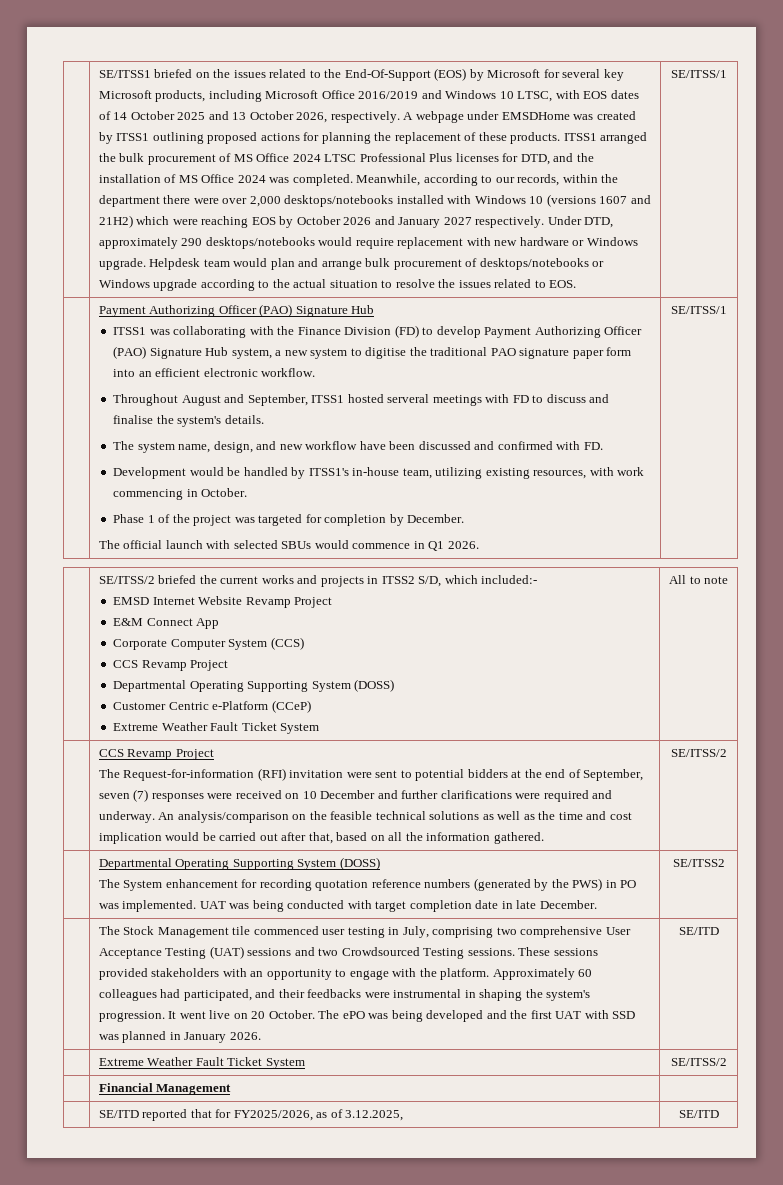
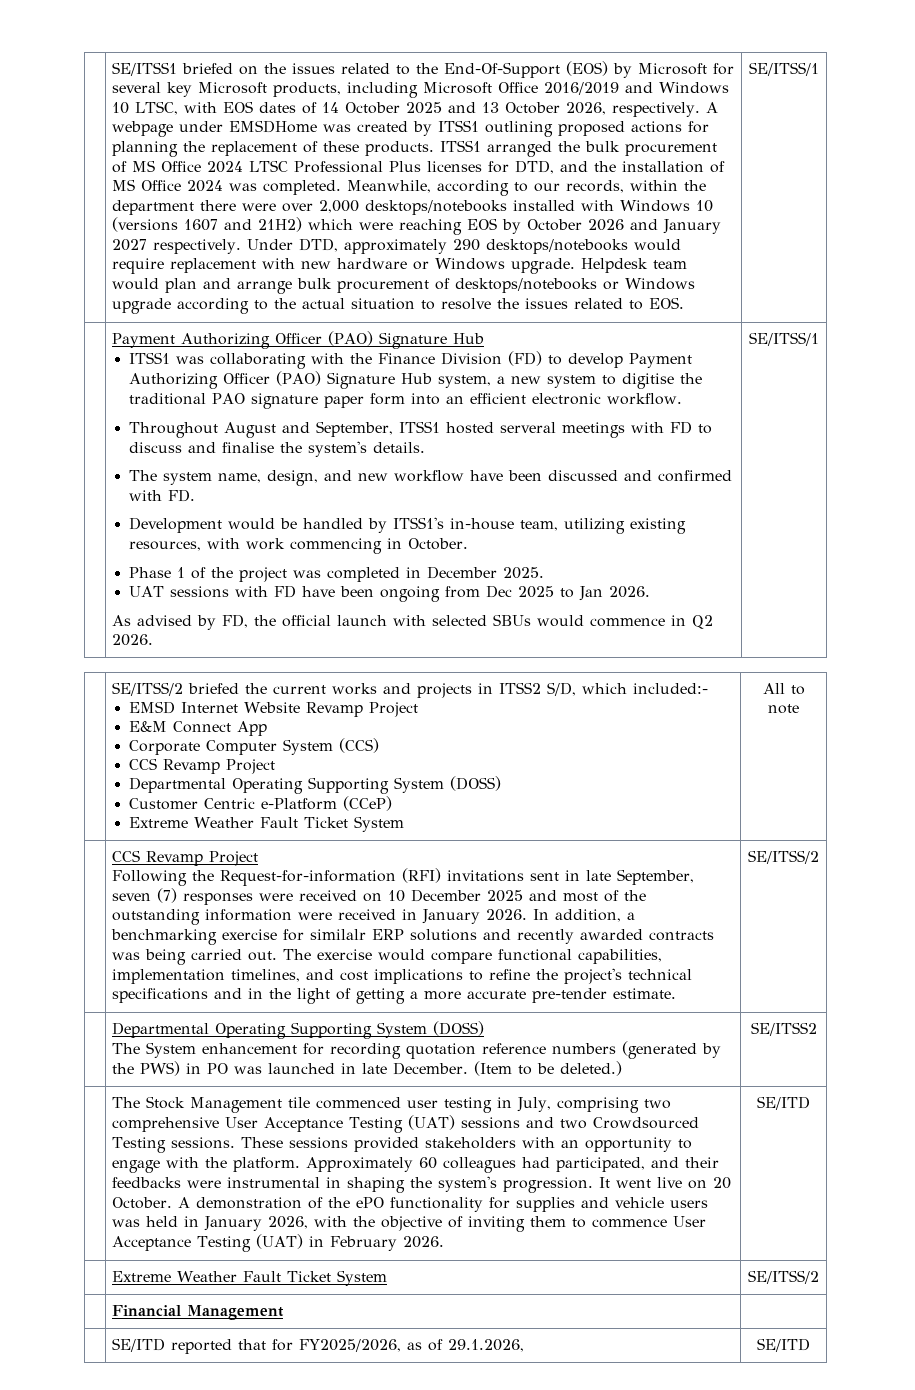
[258,514,465,526] [98,540,120,549] targeted for completion by December. // The -> [327,566,545,582] [129,585,651,602] [111,614,276,630] completed in December 2025. // UAT sessions with FD have been ongoing from Dec 2025 to Jan 2026. // As advised by FD, the
[428,541,445,551] Q1 -> [691,615,713,629] Q2
[98,768,581,781] The Request-for-information (RFI) invitation were sent to potential bidders at the end of -> [111,868,611,886] Following the Request-for-information (RFI) invitations sent in late
[377,790,613,802] [98,811,632,823] [98,832,544,844] and further clarifications were required and underway. An analysis/comparison on the feasible technical solutions as well as the time and cost implication would be carried out after that, based on all the information gathered. -> [486,890,646,902] [111,909,635,925] [110,929,714,945] [111,949,662,965] [111,968,692,984] [111,988,676,1004] 2025 and most of the outstanding information were received in January 2026. In addition, a benchmarking exercise for similalr ERP solutions and recently awarded contracts was being carried out. The exercise would compare functional capabilities, implementation timelines, and cost implications to refine the project's technical specifications and in the light of getting a more accurate pre-tender estimate.
[122,900,499,912] implemented. UAT was being conducted with target completion date -> [267,1063,335,1074] launched
(597, 904) none -> [473,1061,622,1076] (Item to be deleted.)
[318,1010,636,1022] [98,1031,227,1043] The ePO was being developed and the first UAT with SSD was planned in January -> [177,1197,708,1212] [111,1216,706,1232] [111,1234,397,1252] A demonstration of the ePO functionality for supplies and vehicle users was held in January 2026, with the objective of inviting them to commence User Acceptance Testing (UAT) in February
[345,1110,404,1121] 3.12.2025, -> [447,1339,524,1352] 29.1.2026,

